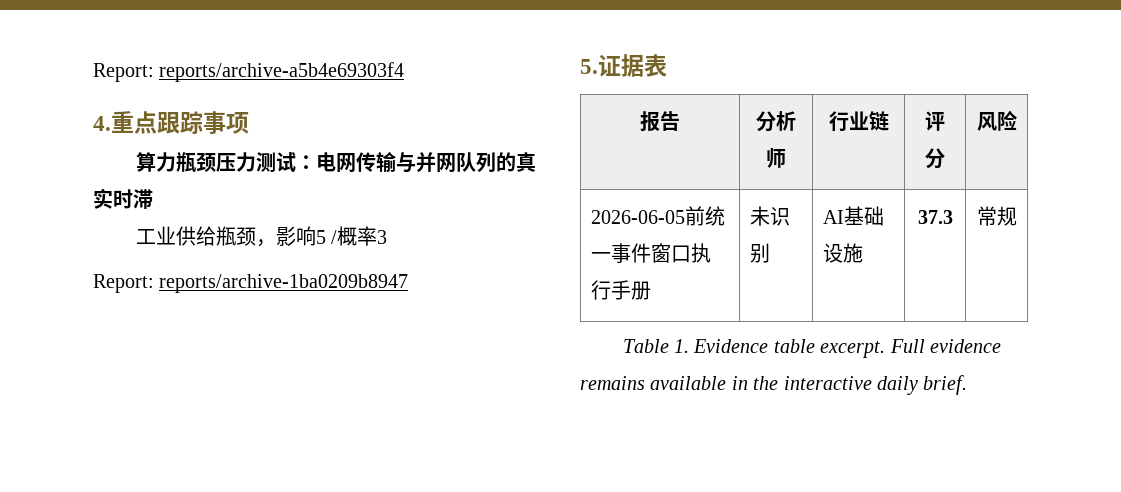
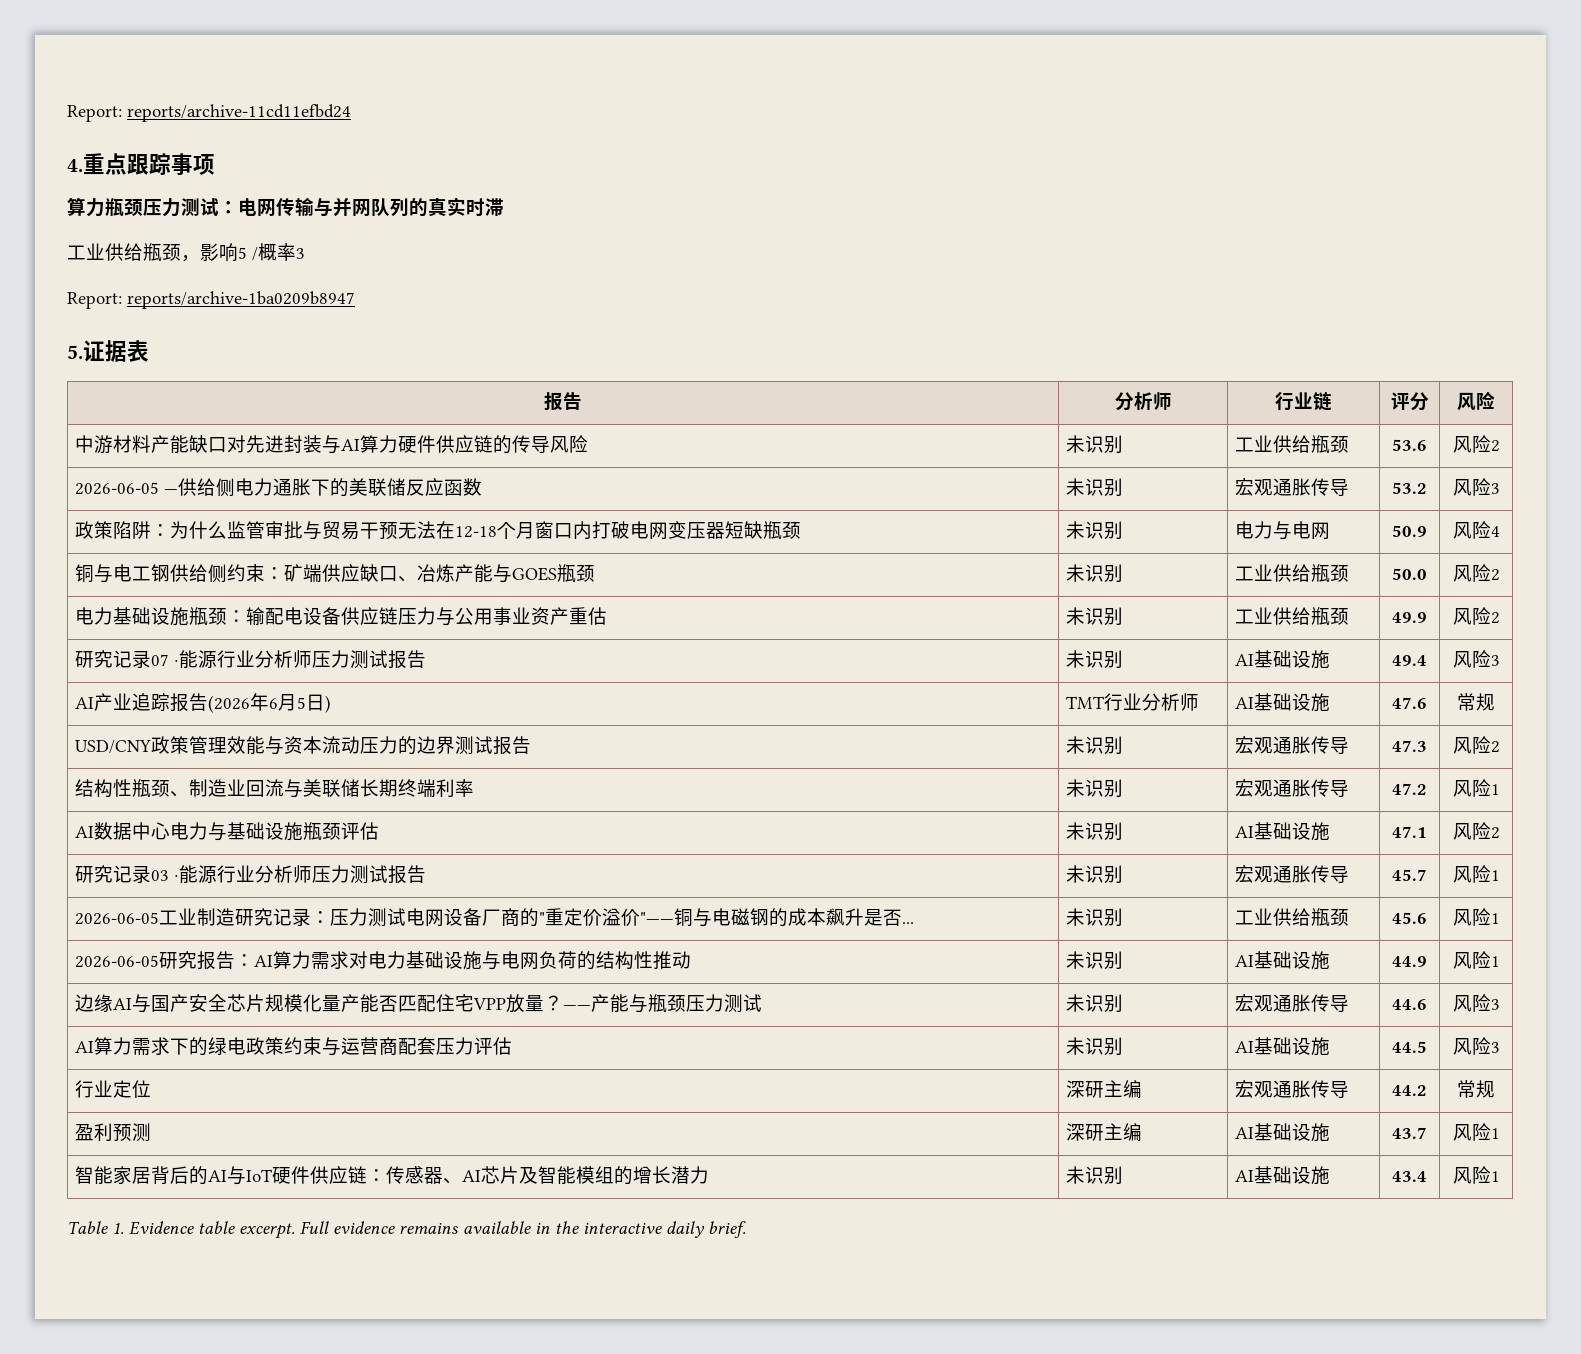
[93,62,405,82] Report: reports/archive-a5b4e69303f4 -> [67,104,351,122] Report: reports/archive-11cd11efbd24
[591,206,726,226] [591,243,712,263] [591,280,652,300] [750,206,791,226] [750,243,771,263] [823,206,885,226] [823,243,864,263] [917,210,953,224] [976,206,1017,226] 2026-06-05前统一事件窗口执行手册 | 未识别 | AI基础设施 | 37.3 | 常规 -> [74,435,588,454] [1065,435,1123,454] [1234,435,1349,453] [1392,439,1427,451] [1452,435,1500,453] [74,478,482,497] [1065,478,1123,497] [1234,478,1349,496] [1392,482,1427,494] [1452,478,1500,496] [74,521,801,540] [1065,521,1123,540] [1234,521,1330,540] [1392,525,1427,537] [1452,521,1500,539] [74,564,595,583] [1065,564,1123,583] [1234,564,1349,582] [1392,568,1427,580] [1452,564,1500,582] [74,607,607,626] [1065,607,1123,626] [1234,607,1349,625] [1392,612,1427,623] [1452,607,1500,625] [74,650,426,669] [1065,650,1123,669] [1234,650,1330,669] [1392,655,1427,666] [1452,650,1500,668] [74,693,331,713] [1065,693,1199,711] [1234,693,1330,712] [1392,697,1427,709] [1457,693,1495,711] [74,736,531,755] [1065,736,1123,755] [1234,736,1349,754] [1392,740,1427,752] [1452,736,1500,754] [74,779,474,798] [1065,779,1123,798] [1234,779,1349,797] [1392,783,1427,795] [1452,779,1500,797] [74,822,379,841] [1065,822,1123,841] [1234,822,1330,841] [1392,826,1427,838] [1452,822,1500,840] [74,865,426,884] [1065,865,1123,884] [1234,865,1349,883] [1392,869,1427,881] [1452,865,1500,883] [74,908,914,927] [1065,908,1123,927] [1234,908,1349,926] [1392,912,1427,924] [1452,908,1500,926] [74,951,691,970] [1065,951,1123,970] [1234,951,1330,970] [1392,956,1427,967] [1452,951,1500,969] [74,994,762,1013] [1065,994,1123,1013] [1234,994,1349,1012] [1392,999,1427,1010] [1452,994,1500,1012] [74,1037,512,1056] [1065,1037,1123,1056] [1234,1037,1330,1056] [1392,1041,1427,1053] [1452,1037,1500,1055] [74,1080,151,1098] [1065,1080,1142,1098] [1234,1080,1349,1098] [1392,1085,1427,1096] [1457,1080,1495,1098] [74,1123,151,1142] [1065,1123,1142,1141] [1234,1123,1330,1142] [1392,1127,1427,1139] [1452,1123,1500,1141] [74,1166,709,1185] [1065,1166,1123,1185] [1234,1166,1330,1185] [1392,1171,1427,1182] [1452,1166,1500,1184] 中游材料产能缺口对先进封装与AI算力硬件供应链的传导风险 | 未识别 | 工业供给瓶颈 | 53.6 | 风险2 // 2026-06-05 —供给侧电力通胀下的美联储反应函数 | 未识别 | 宏观通胀传导 | 53.2 | 风险3 // 政策陷阱：为什么监管审批与贸易干预无法在12-18个月窗口内打破电网变压器短缺瓶颈 | 未识别 | 电力与电网 | 50.9 | 风险4 // 铜与电工钢供给侧约束：矿端供应缺口、冶炼产能与GOES瓶颈 | 未识别 | 工业供给瓶颈 | 50.0 | 风险2 // 电力基础设施瓶颈：输配电设备供应链压力与公用事业资产重估 | 未识别 | 工业供给瓶颈 | 49.9 | 风险2 // 研究记录07 ·能源行业分析师压力测试报告 | 未识别 | AI基础设施 | 49.4 | 风险3 // AI产业追踪报告(2026年6月5日) | TMT行业分析师 | AI基础设施 | 47.6 | 常规 // USD/CNY政策管理效能与资本流动压力的边界测试报告 | 未识别 | 宏观通胀传导 | 47.3 | 风险2 // 结构性瓶颈、制造业回流与美联储长期终端利率 | 未识别 | 宏观通胀传导 | 47.2 | 风险1 // AI数据中心电力与基础设施瓶颈评估 | 未识别 | AI基础设施 | 47.1 | 风险2 // 研究记录03 ·能源行业分析师压力测试报告 | 未识别 | 宏观通胀传导 | 45.7 | 风险1 // 2026-06-05工业制造研究记录：压力测试电网设备厂商的"重定价溢价"——铜与电磁钢的成本飙升是否... | 未识别 | 工业供给瓶颈 | 45.6 | 风险1 // 2026-06-05研究报告：AI算力需求对电力基础设施与电网负荷的结构性推动 | 未识别 | AI基础设施 | 44.9 | 风险1 // 边缘AI与国产安全芯片规模化量产能否匹配住宅VPP放量？——产能与瓶颈压力测试 | 未识别 | 宏观通胀传导 | 44.6 | 风险3 // AI算力需求下的绿电政策约束与运营商配套压力评估 | 未识别 | AI基础设施 | 44.5 | 风险3 // 行业定位 | 深研主编 | 宏观通胀传导 | 44.2 | 常规 // 盈利预测 | 深研主编 | AI基础设施 | 43.7 | 风险1 // 智能家居背后的AI与IoT硬件供应链：传感器、AI芯片及智能模组的增长潜力 | 未识别 | AI基础设施 | 43.4 | 风险1

